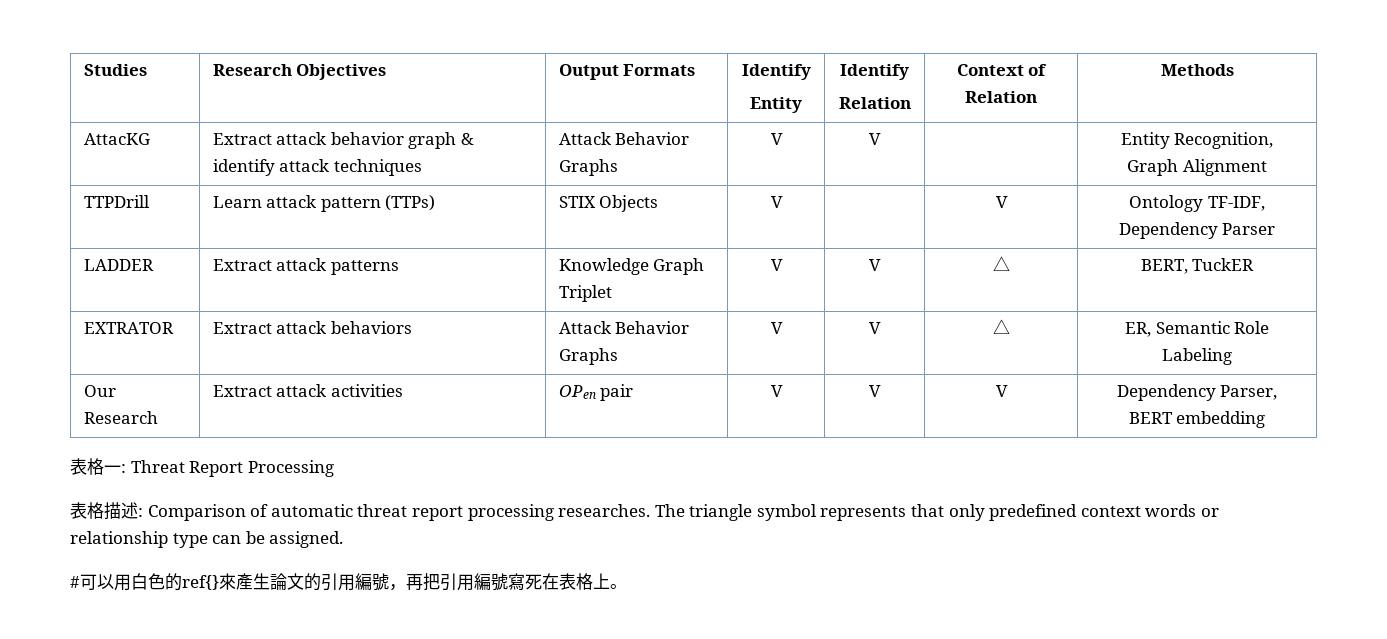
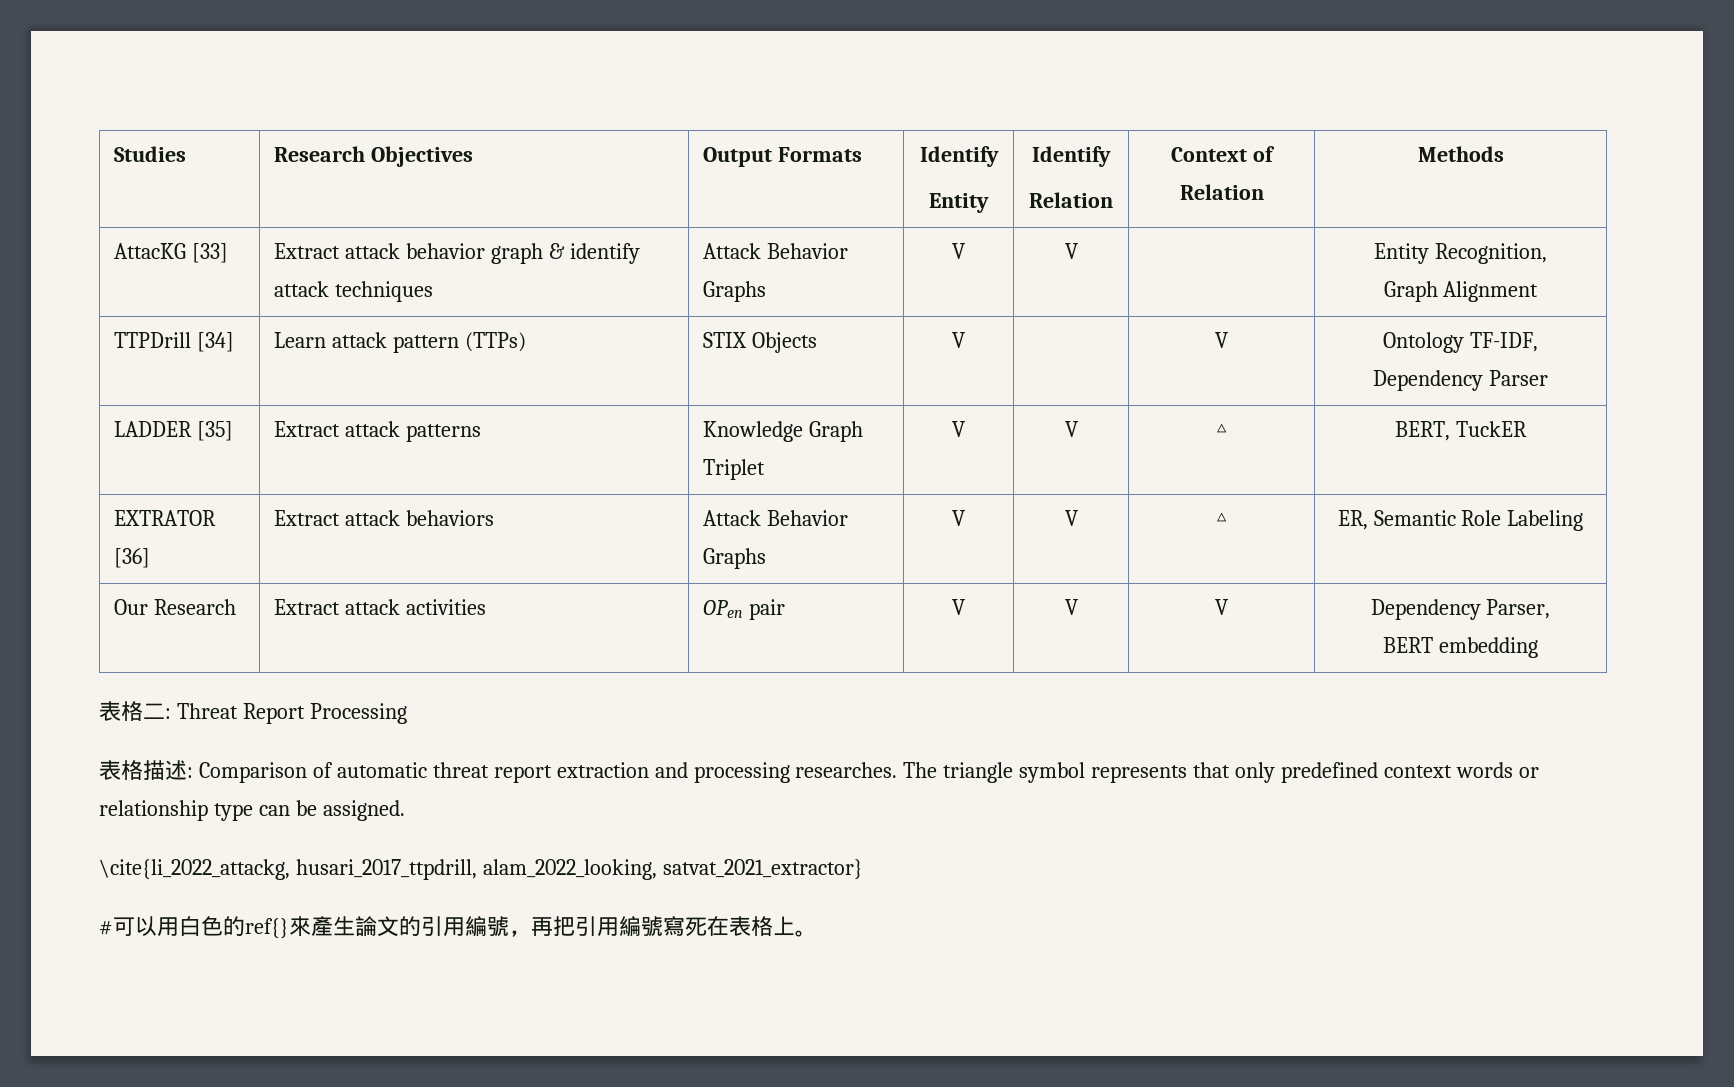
(150, 139) none -> [192,243,229,263] [33]
(150, 201) none -> [197,332,235,352] [34]
(154, 265) none -> [197,421,234,441] [35]
(174, 328) none -> [114,548,151,568] [36]
[104,465,121,473] 一 -> [143,703,165,719] 二
(463, 513) none -> [556,762,688,778] extraction and
(344, 539) none -> [99,859,863,880] // \cite{li_2022_attackg, husari_2017_ttpdrill, alam_2022_looking, satvat_2021_extractor}

